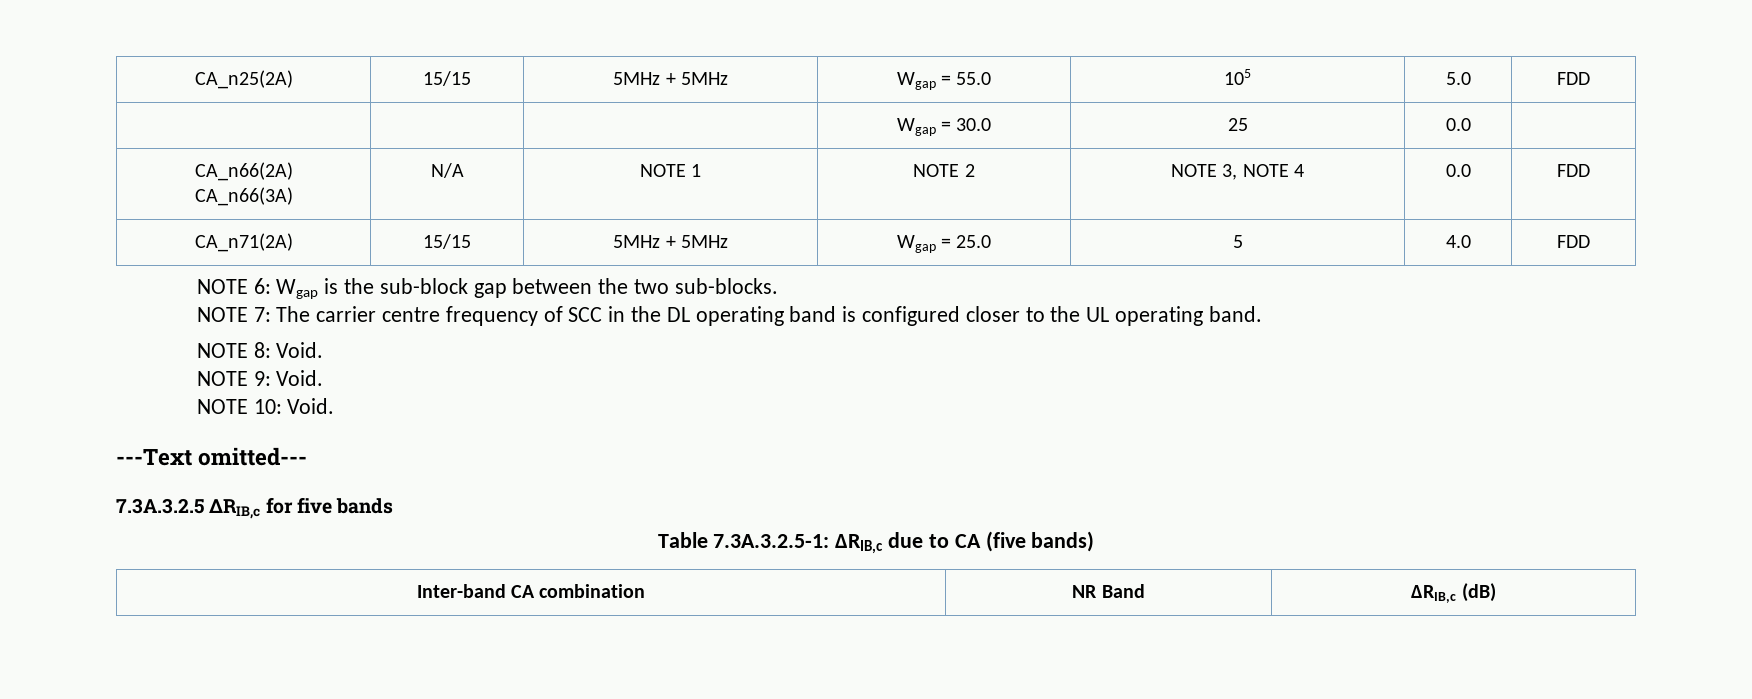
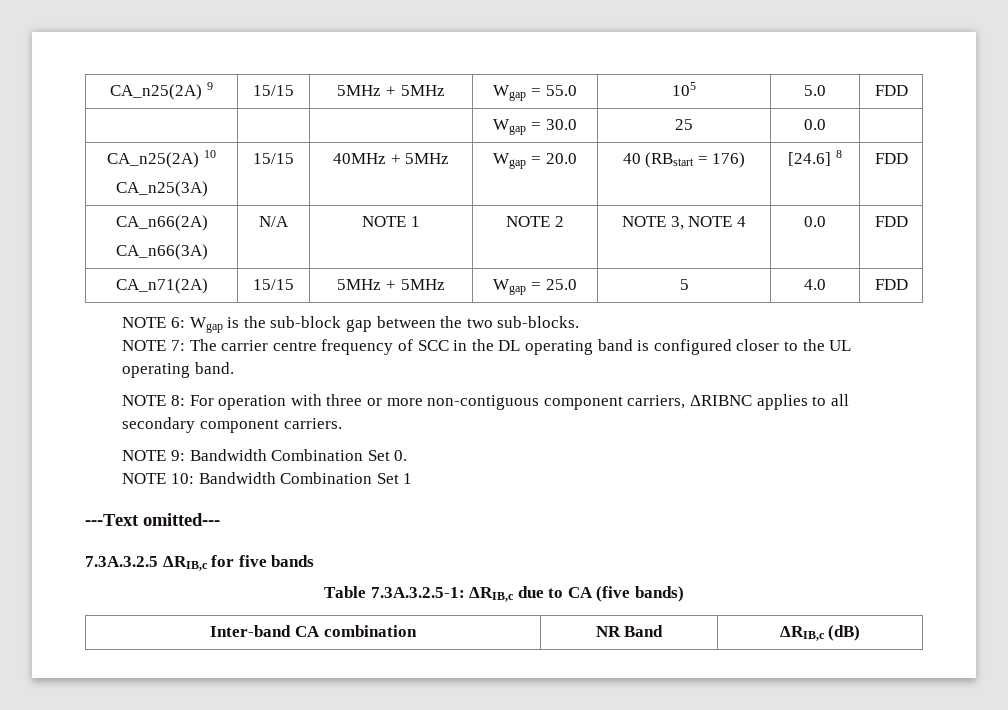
[194,70,293,89] CA_n25(2A) -> [110,82,213,100] CA_n25(2A) 9
(1471, 124) none -> [107,150,216,168] [115,181,208,197] [253,153,294,164] [332,153,450,164] [493,153,577,169] [622,152,746,168] [788,150,842,166] [874,153,908,164] // CA_n25(2A) 10 // CA_n25(3A) | 15/15 | 40MHz + 5MHz | Wgap = 20.0 | 40 (RBstart = 176) | [24.6] 8 | FDD
[276,342,324,358] [196,370,324,386] [196,398,335,414] Void. // NOTE 9: Void. // NOTE 10: Void. -> [189,394,849,410] [122,417,342,433] [122,449,408,461] [122,472,413,484] For operation with three or more non-contiguous component carriers, ΔRIBNC applies to all secondary component carriers. // NOTE 9: Bandwidth Combination Set 0. // NOTE 10: Bandwidth Combination Set 1

